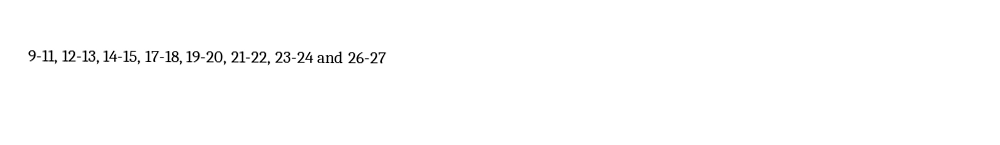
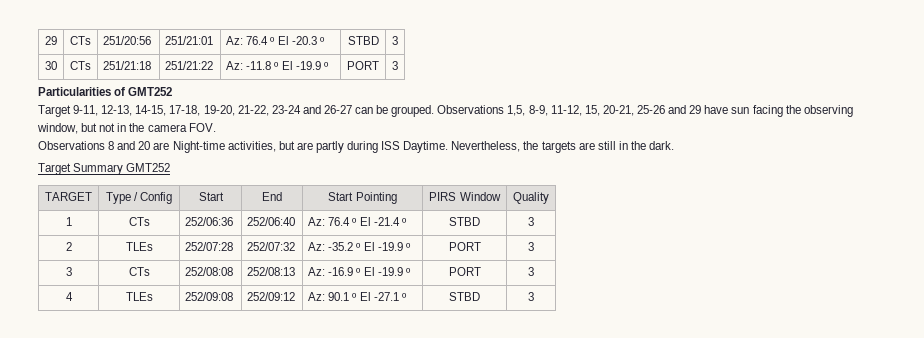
(28, 57) none -> [45,36,57,45] [70,36,91,45] [103,36,152,45] [165,36,214,45] [226,36,325,45] [347,36,379,45] [392,36,398,45] [45,61,57,70] [70,61,91,70] [103,61,152,70] [165,61,214,70] [226,61,329,70] [347,61,379,70] [392,61,398,70] [38,87,173,96] [38,105,71,117] 29 | CTs | 251/20:56 | 251/21:01 | Az: 76.4 º El -20.3 º | STBD | 3 // 30 | CTs | 251/21:18 | 251/21:22 | Az: -11.8 º El -19.9 º | PORT | 3 // Particularities of GMT252 // Target
(387, 57) none -> [355,105,853,117] [37,123,216,134] [38,141,675,153] [38,163,171,175] [45,192,92,201] [105,192,173,204] [198,192,224,201] [262,192,282,201] [328,192,397,204] [429,192,501,201] [513,192,549,204] [65,217,72,226] [128,217,150,226] [185,217,234,226] [247,217,296,226] [308,217,407,226] [449,217,480,226] [528,217,534,226] [65,242,72,251] [125,242,153,251] [185,242,234,251] [247,242,296,251] [308,242,411,251] [448,242,481,251] [528,242,534,251] [65,267,72,276] [128,267,150,276] [185,267,234,276] [247,267,296,276] [308,267,411,276] [448,267,481,276] [528,267,534,276] [65,292,73,301] [125,292,153,301] [185,292,234,301] [247,292,296,301] [308,292,407,301] [449,292,480,301] [528,292,534,301] can be grouped. Observations 1,5, 8-9, 11-12, 15, 20-21, 25-26 and 29 have sun facing the observing window, but not in the camera FOV. // Observations 8 and 20 are Night-time activities, but are partly during ISS Daytime. Nevertheless, the targets are still in the dark. // Target Summary GMT252 // TARGET | Type / Config | Start | End | Start Pointing | PIRS Window | Quality // 1 | CTs | 252/06:36 | 252/06:40 | Az: 76.4 º El -21.4 º | STBD | 3 // 2 | TLEs | 252/07:28 | 252/07:32 | Az: -35.2 º El -19.9 º | PORT | 3 // 3 | CTs | 252/08:08 | 252/08:13 | Az: -16.9 º El -19.9 º | PORT | 3 // 4 | TLEs | 252/09:08 | 252/09:12 | Az: 90.1 º El -27.1 º | STBD | 3

